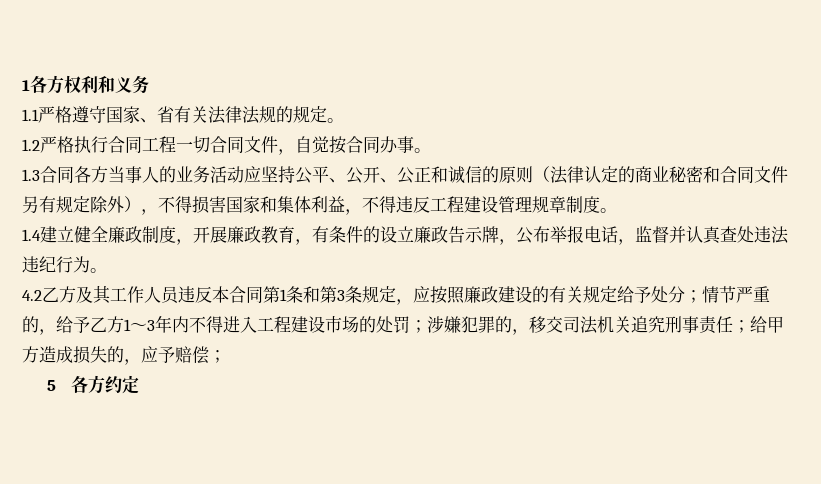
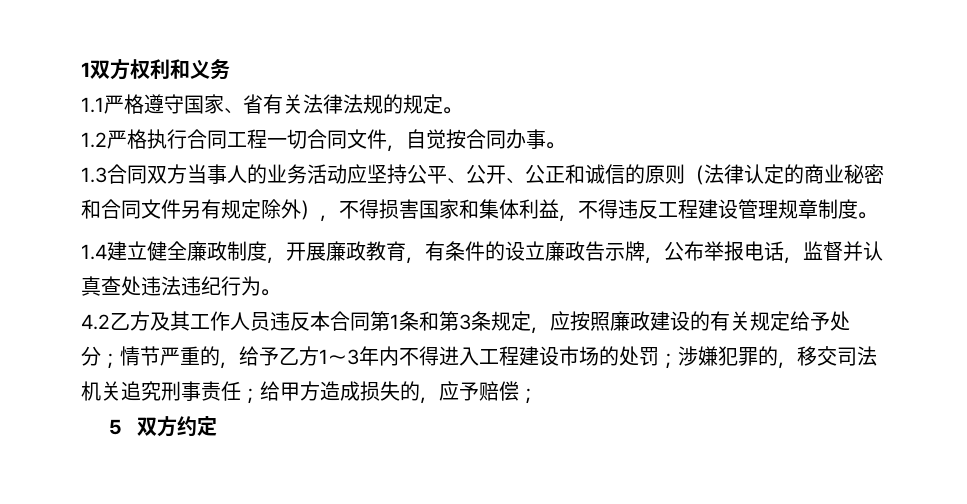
[22,75,47,93] 1各 -> [81,60,110,79] 1双
[74,166,91,183] 各 -> [147,165,167,184] 双
[71,375,89,393] 各 -> [137,417,158,436] 双

